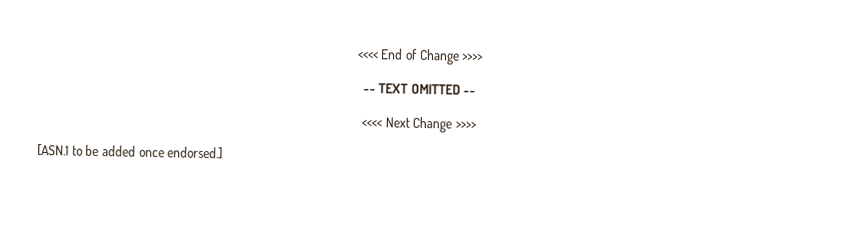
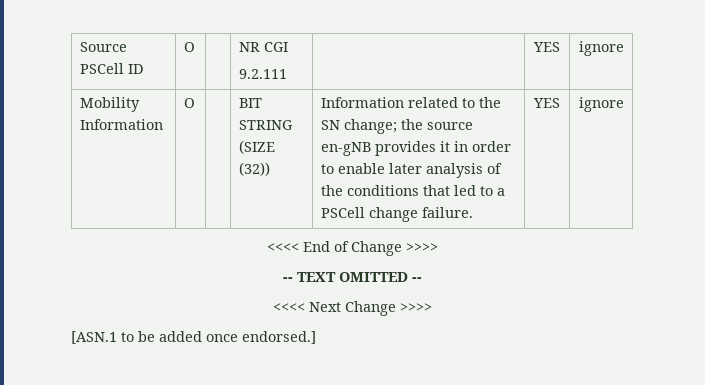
(356, 55) none -> [79,42,127,52] [79,63,144,74] [183,42,195,52] [238,42,288,52] [238,69,287,79] [533,42,560,52] [578,41,624,56] [79,97,140,112] [79,119,163,130] [183,98,195,108] [238,98,262,108] [238,120,293,130] [238,140,275,154] [238,162,270,176] [320,97,501,108] [320,119,473,134] [320,141,511,156] [320,163,502,178] [320,185,505,196] [320,207,473,222] [533,98,560,108] [578,97,624,112] Source PSCell ID | O | | NR CGI // 9.2.111 | | YES | ignore // Mobility Information | O | | BIT STRING (SIZE (32)) | Information related to the SN change; the source en-gNB provides it in order to enable later analysis of the conditions that led to a PSCell change failure. | YES | ignore //

